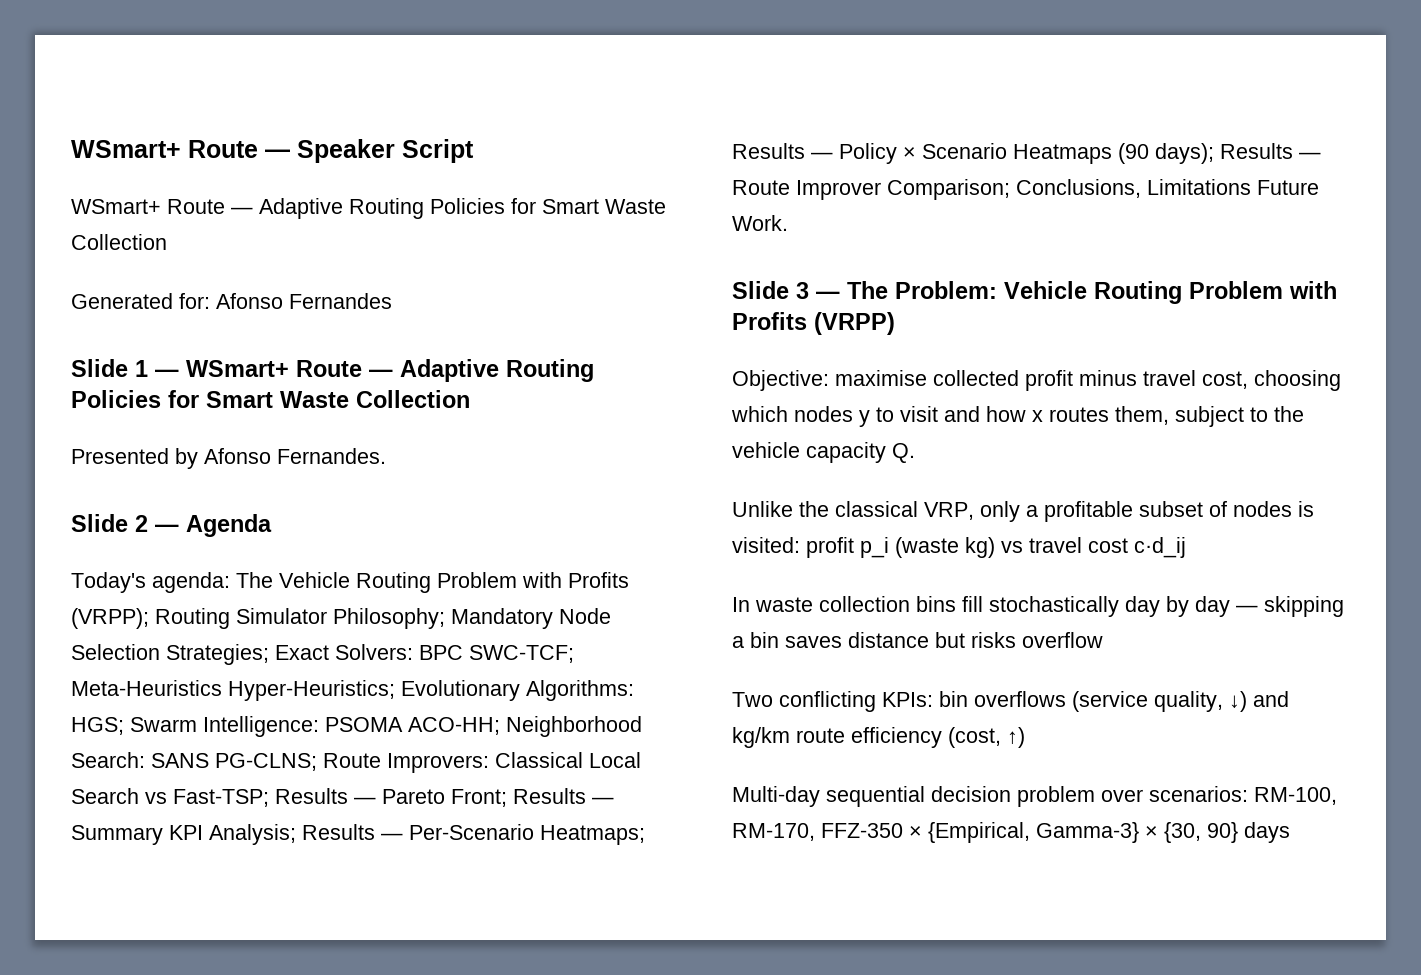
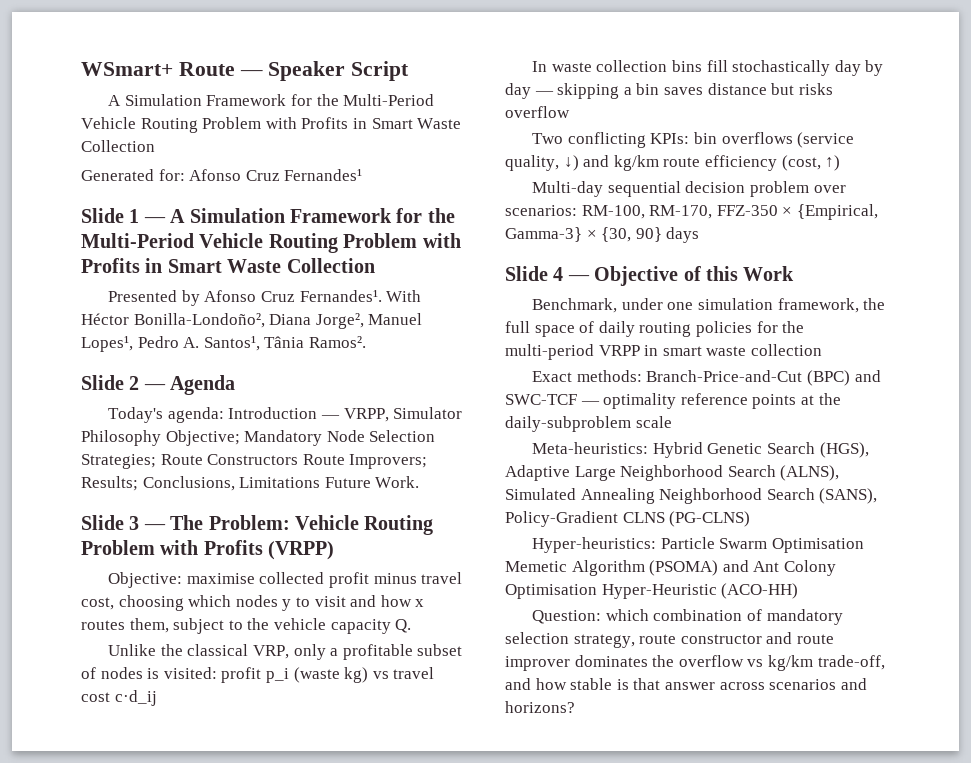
[71,198,536,219] WSmart+ Route — Adaptive Routing Policies for -> [108,94,435,106] [81,117,367,133] A Simulation Framework for the Multi-Period Vehicle Routing Problem with Profits in
[289,293,392,309] Fernandes -> [245,169,363,181] Cruz Fernandes¹
[186,359,594,382] [71,390,199,408] WSmart+ Route — Adaptive Routing Policies for -> [170,208,455,223] [81,233,461,253] [81,258,163,273] A Simulation Framework for the Multi-Period Vehicle Routing Problem with Profits in
[277,448,386,464] Fernandes. -> [261,290,422,302] [81,313,423,329] [81,336,366,352] Cruz Fernandes¹. With Héctor Bonilla-Londoño², Diana Jorge², Manuel Lopes¹, Pedro A. Santos¹, Tânia Ramos².
[236,572,629,593] [71,608,611,629] [71,644,574,665] [71,680,634,701] [71,716,642,737] [71,752,641,773] [71,788,614,807] [71,824,645,845] [732,143,1321,164] [732,179,1010,200] The Vehicle Routing Problem with Profits (VRPP); Routing Simulator Philosophy; Mandatory Node Selection Strategies; Exact Solvers: BPC SWC-TCF; Meta-Heuristics Hyper-Heuristics; Evolutionary Algorithms: HGS; Swarm Intelligence: PSOMA ACO-HH; Neighborhood Search: SANS PG-CLNS; Route Improvers: Classical Local Search vs Fast-TSP; Results — Pareto Front; Results — Summary KPI Analysis; Results — Per-Scenario Heatmaps; Results — Policy × Scenario Heatmaps (90 days); Results — Route Improver Comparison; -> [228,407,463,422] [81,430,436,446] [81,454,428,469] [81,476,138,491] Introduction — VRPP, Simulator Philosophy Objective; Mandatory Node Selection Strategies; Route Constructors Route Improvers; Results;
(1290, 832) none -> [505,266,795,286] [532,298,886,313] [505,321,805,337] [505,344,822,360] [532,370,881,386] [505,393,841,409] [505,416,672,432] [532,442,869,458] [505,465,840,481] [505,488,878,504] [505,511,751,527] [532,537,865,553] [505,560,836,576] [505,583,799,599] [532,609,843,625] [505,632,834,648] [505,655,885,671] [505,678,867,690] [505,701,575,713] // Slide 4 — Objective of this Work // Benchmark, under one simulation framework, the full space of daily routing policies for the multi-period VRPP in smart waste collection // Exact methods: Branch-Price-and-Cut (BPC) and SWC-TCF — optimality reference points at the daily-subproblem scale // Meta-heuristics: Hybrid Genetic Search (HGS), Adaptive Large Neighborhood Search (ALNS), Simulated Annealing Neighborhood Search (SANS), Policy-Gradient CLNS (PG-CLNS) // Hyper-heuristics: Particle Swarm Optimisation Memetic Algorithm (PSOMA) and Ant Colony Optimisation Hyper-Heuristic (ACO-HH) // Question: which combination of mandatory selection strategy, route constructor and route improver dominates the overflow vs kg/km trade-off, and how stable is that answer across scenarios and horizons?

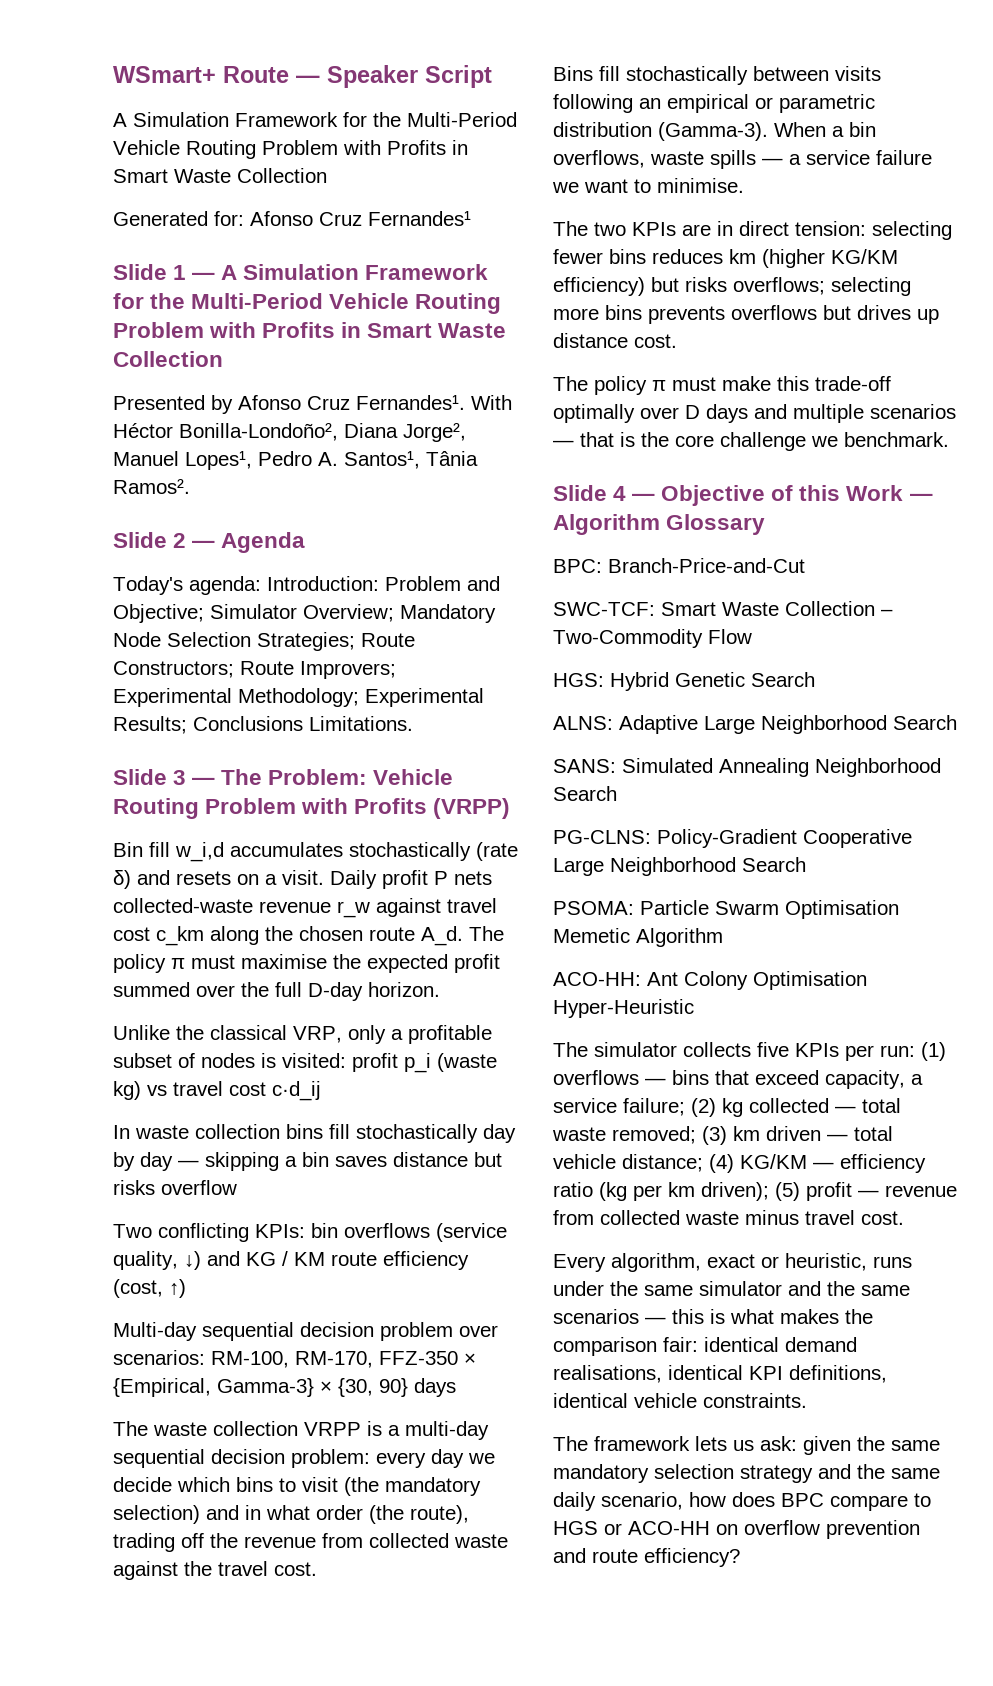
[228,407,463,422] [81,430,240,446] Introduction — VRPP, Simulator Philosophy Objective; -> [267,576,500,591] [113,604,394,623] Introduction: Problem and Objective; Simulator Overview;
[207,454,299,465] Constructors -> [113,661,234,678] Constructors;
[81,476,420,491] Results; Conclusions, Limitations Future Work. -> [113,688,484,707] [113,716,413,734] Experimental Methodology; Experimental Results; Conclusions Limitations.
[108,572,463,588] [81,595,425,611] [81,618,412,634] Objective: maximise collected profit minus travel cost, choosing which nodes y to visit and how x routes them, subject to the vehicle capacity Q. -> [113,842,518,862] [113,870,492,889] [113,898,497,918] [113,926,504,946] [113,954,500,973] [113,982,440,1001] Bin fill w_i,d accumulates stochastically (rate δ) and resets on a visit. Daily profit P nets collected-waste revenue r_w against travel cost c_km along the chosen route A_d. The policy π must maximise the expected profit summed over the full D-day horizon.
[613,155,659,171] kg/km -> [246,1251,325,1266] KG / KM
(700, 235) none -> [113,1421,489,1440] [113,1449,495,1468] [113,1477,481,1496] [113,1505,469,1524] [113,1533,508,1552] [113,1561,317,1580] [553,66,881,85] [553,94,875,113] [553,122,876,141] [553,150,932,169] [552,178,744,193] [553,221,952,240] [553,249,898,268] [553,277,911,296] [553,305,939,324] [553,333,677,348] [553,376,891,395] [553,404,956,423] [553,432,949,451] // The waste collection VRPP is a multi-day sequential decision problem: every day we decide which bins to visit (the mandatory selection) and in what order (the route), trading off the revenue from collected waste against the travel cost. // Bins fill stochastically between visits following an empirical or parametric distribution (Gamma-3). When a bin overflows, waste spills — a service failure we want to minimise. // The two KPIs are in direct tension: selecting fewer bins reduces km (higher KG/KM efficiency) but risks overflows; selecting more bins prevents overflows but drives up distance cost. // The policy π must make this trade-off optimally over D days and multiple scenarios — that is the core challenge we benchmark.
[532,298,886,313] [505,321,805,337] [505,344,822,360] [532,370,881,386] [505,393,841,409] [505,416,672,432] [532,442,649,454] // Benchmark, under one simulation framework, the full space of daily routing policies for the multi-period VRPP in smart waste collection // Exact methods: Branch-Price-and-Cut (BPC) and SWC-TCF — optimality reference points at the daily-subproblem scale // Meta-heuristics: -> [909,493,933,501] [553,514,766,535] [553,558,805,573] [553,601,893,616] [553,629,752,648] [553,673,604,687] — Algorithm Glossary // BPC: Branch-Price-and-Cut // SWC-TCF: Smart Waste Collection – Two-Commodity Flow // HGS:
[819,442,869,458] (HGS), -> [553,716,613,730] // ALNS:
[780,465,840,481] (ALNS), -> [553,759,616,773] // SANS:
[819,488,878,504] [505,511,751,527] [532,537,657,553] (SANS), Policy-Gradient CLNS (PG-CLNS) // Hyper-heuristics: -> [553,829,912,848] [553,857,806,876] [553,901,634,915] // PG-CLNS: Policy-Gradient Cooperative Large Neighborhood Search // PSOMA:
[649,560,749,576] (PSOMA) and -> [553,972,641,986] // ACO-HH:
[721,583,799,599] [532,609,843,625] [505,632,834,648] [505,655,885,671] [505,678,867,690] [505,701,575,713] (ACO-HH) // Question: which combination of mandatory selection strategy, route constructor and route improver dominates the overflow vs kg/km trade-off, and how stable is that answer across scenarios and horizons? -> [553,1042,946,1061] [553,1070,923,1089] [553,1098,901,1117] [552,1126,893,1145] [553,1154,926,1173] [553,1182,957,1201] [553,1210,904,1225] [553,1253,912,1272] [553,1281,910,1296] [553,1309,873,1324] [553,1337,857,1356] [553,1365,887,1383] [553,1393,807,1408] [553,1436,940,1455] [553,1464,940,1483] [553,1492,931,1511] [553,1520,920,1539] [553,1548,740,1567] // The simulator collects five KPIs per run: (1) overflows — bins that exceed capacity, a service failure; (2) kg collected — total waste removed; (3) km driven — total vehicle distance; (4) KG/KM — efficiency ratio (kg per km driven); (5) profit — revenue from collected waste minus travel cost. // Every algorithm, exact or heuristic, runs under the same simulator and the same scenarios — this is what makes the comparison fair: identical demand realisations, identical KPI definitions, identical vehicle constraints. // The framework lets us ask: given the same mandatory selection strategy and the same daily scenario, how does BPC compare to HGS or ACO-HH on overflow prevention and route efficiency?

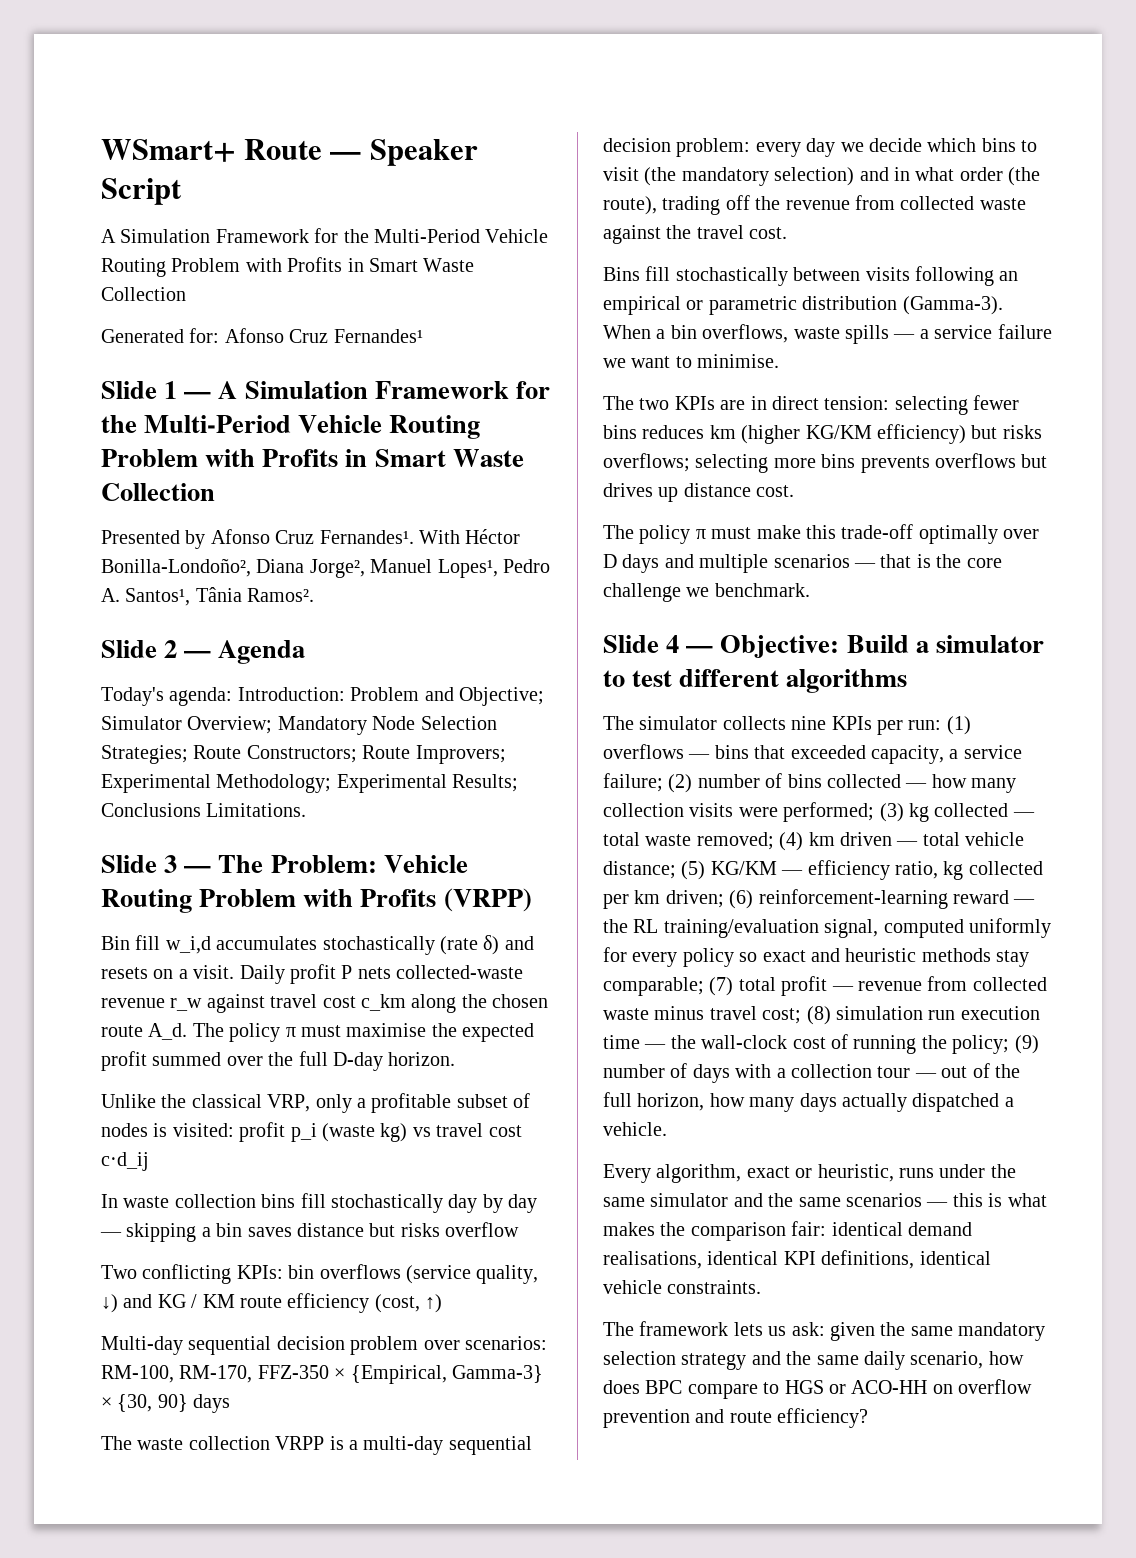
[661,485,933,506] [553,514,766,535] [553,558,805,573] [553,601,893,616] [553,629,752,648] [553,672,815,691] [553,715,957,734] [553,758,941,777] [553,786,617,801] [553,829,912,848] [553,857,806,876] [553,900,899,919] [553,928,723,947] [553,971,867,990] [553,999,694,1018] Objective of this Work — Algorithm Glossary // BPC: Branch-Price-and-Cut // SWC-TCF: Smart Waste Collection – Two-Commodity Flow // HGS: Hybrid Genetic Search // ALNS: Adaptive Large Neighborhood Search // SANS: Simulated Annealing Neighborhood Search // PG-CLNS: Policy-Gradient Cooperative Large Neighborhood Search // PSOMA: Particle Swarm Optimisation Memetic Algorithm // ACO-HH: Ant Colony Optimisation Hyper-Heuristic -> [720,635,1044,658] [603,669,908,693] Objective: Build a simulator to test different algorithms
[757,1042,789,1057] five -> [791,716,827,730] nine
[755,1070,819,1085] exceed -> [790,745,866,759] exceeded
(716, 1107) none -> [697,773,1017,793] [603,802,904,822] number of bins collected — how many collection visits were performed; (3)
[702,1126,727,1145] (3) -> [779,832,804,851] (4)
[709,1154,734,1173] (4) -> [681,861,706,880] (5)
[553,1182,800,1201] ratio (kg per km driven); (5) -> [895,861,1043,880] [603,889,1036,909] [603,918,1051,938] [603,947,1030,967] [603,977,776,996] ratio, kg collected per km driven; (6) reinforcement-learning reward — the RL training/evaluation signal, computed uniformly for every policy so exact and heuristic methods stay comparable; (7) total
[861,1211,904,1225] cost. -> [762,1006,1040,1025] [603,1034,1039,1054] [603,1063,1020,1083] [603,1092,1014,1112] [603,1122,667,1136] cost; (8) simulation run execution time — the wall-clock cost of running the policy; (9) number of days with a collection tour — out of the full horizon, how many days actually dispatched a vehicle.

